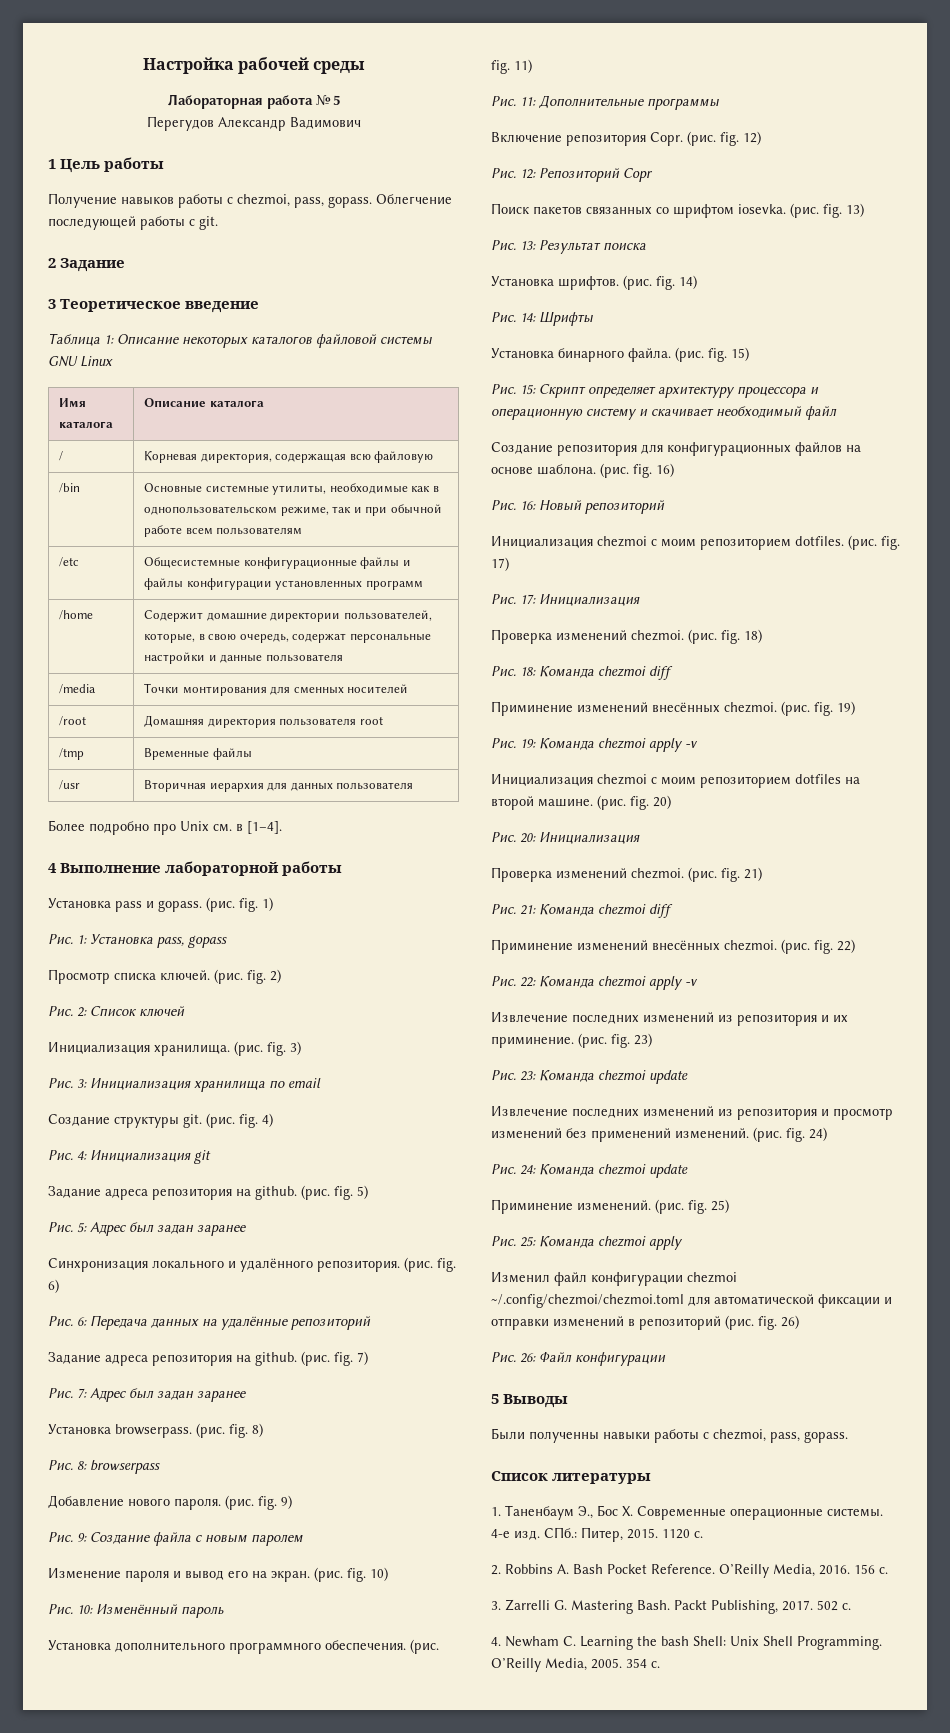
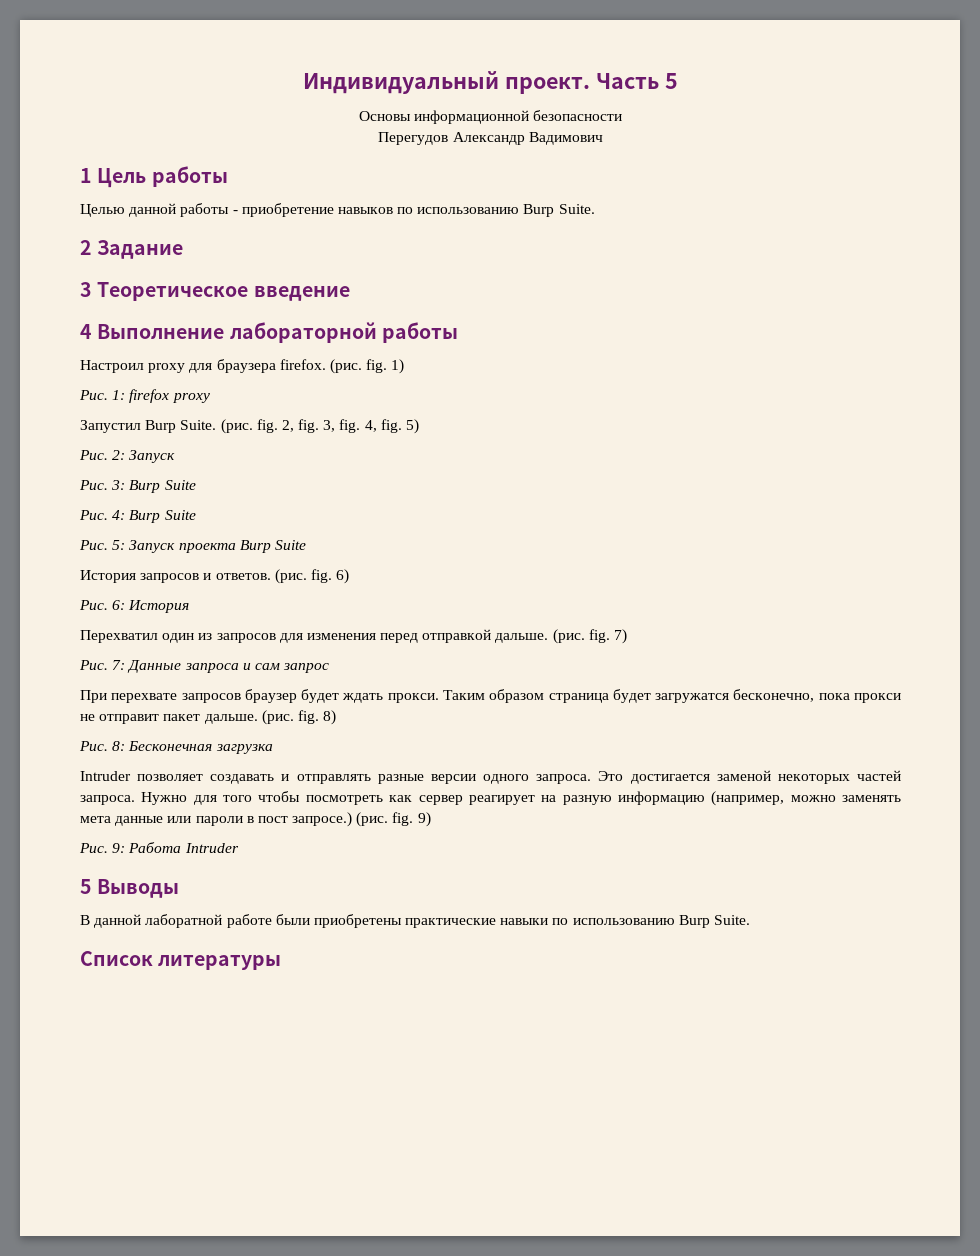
[142,57,366,74] [167,94,340,109] Настройка рабочей среды // Лабораторная работа № 5 -> [303,71,678,94] [358,110,623,124] Индивидуальный проект. Часть 5 // Основы информационной безопасности
[48,193,452,208] [48,216,218,230] Получение навыков работы с chezmoi, pass, gopass. Облегчение последующей работы с git. -> [80,203,595,217] Целью данной работы - приобретение навыков по использованию Burp Suite.
[48,333,432,348] [48,356,113,367] [59,398,87,408] [59,421,114,428] [144,398,264,407] [59,451,64,461] [144,451,434,463] [59,483,81,493] [144,483,439,495] [144,504,442,516] [144,525,303,537] [59,557,80,567] [144,557,411,569] [144,578,423,590] [59,610,94,620] [144,610,432,622] [144,633,431,643] [144,652,343,664] [59,684,97,694] [144,683,409,696] [59,716,87,726] [144,715,383,728] [59,748,85,760] [144,748,252,760] [59,780,81,790] [144,780,414,792] [48,820,282,835] // Таблица 1: Описание некоторых каталогов файловой системы GNU Linux // Имя каталога | Описание каталога // / | Корневая директория, содержащая всю файловую // /bin | Основные системные утилиты, необходимые как в однопользовательском режиме, так и при обычной работе всем пользователям // /etc | Общесистемные конфигурационные файлы и файлы конфигурации установленных программ // /home | Содержит домашние директории пользователей, которые, в свою очередь, содержат персональные настройки и данные пользователя // /media | Точки монтирования для сменных носителей // /root | Домашняя директория пользователя root // /tmp | Временные файлы // /usr | Вторичная иерархия для данных пользователя // Более подробно про Unix см. в [1–4]. -> (350, 293) none
[48,898,202,912] Установка pass и gopass. -> [80,359,326,373] Настроил proxy для браузера firefox.
[90,934,227,948] [48,969,281,984] [48,1006,185,1017] [48,1041,301,1056] [48,1078,321,1092] [48,1113,273,1128] [48,1150,211,1164] [48,1185,368,1200] [48,1222,246,1236] [48,1258,400,1272] Установка pass, gopass // Просмотр списка ключей. (рис. fig. 2) // Рис. 2: Список ключей // Инициализация хранилища. (рис. fig. 3) // Рис. 3: Инициализация хранилища по email // Создание структуры git. (рис. fig. 4) // Рис. 4: Инициализация git // Задание адреса репозитория на github. (рис. fig. 5) // Рис. 5: Адрес был задан заранее // Синхронизация локального и удалённого репозитория. -> [129,389,210,403] [80,419,420,434] [79,450,176,463] [79,480,196,493] [79,510,196,523] [79,540,306,553] [80,570,271,583] firefox proxy // Запустил Burp Suite. (рис. fig. 2, fig. 3, fig. 4, fig. 5) // Рис. 2: Запуск // Рис. 3: Burp Suite // Рис. 4: Burp Suite // Рис. 5: Запуск проекта Burp Suite // История запросов и ответов.
[90,1315,371,1330] [48,1352,297,1366] Передача данных на удалённые репозиторий // Задание адреса репозитория на github. -> [128,600,190,613] [80,629,549,643] История // Перехватил один из запросов для изменения перед отправкой дальше.
[90,1388,246,1402] [48,1424,192,1438] Адрес был задан заранее // Установка browserpass. -> [127,660,330,673] [80,689,902,703] [80,714,258,724] Данные запроса и сам запрос // При перехвате запросов браузер будет ждать прокси. Таким образом страница будет загружатся бесконечно, пока прокси не отправит пакет дальше.
[90,1460,160,1474] [48,1495,221,1510] browserpass // Добавление нового пароля. -> [128,741,273,754] [80,770,902,784] [80,791,901,806] [80,812,353,827] Бесконечная загрузка // Intruder позволяет создавать и отправлять разные версии одного запроса. Это достигается заменой некоторых частей запроса. Нужно для того чтобы посмотреть как сервер реагирует на разную информацию (например, можно заменять мета данные или пароли в пост запросе.)
[90,1532,303,1546] [48,1567,388,1582] [48,1604,224,1618] [48,1639,439,1654] [491,59,532,74] [491,95,719,110] [491,131,761,146] [491,168,653,182] [491,203,864,218] [491,240,646,254] [491,275,697,290] [491,312,593,326] [491,347,749,362] [491,384,819,398] [491,406,837,420] [491,442,861,456] [491,463,674,478] [491,500,665,514] [491,535,900,550] [491,557,509,571] [491,594,640,606] [491,629,762,644] [491,666,673,680] [491,701,855,716] [491,738,698,752] [491,774,860,788] [491,795,671,810] [491,832,640,844] [491,867,762,882] [491,904,673,918] [491,939,855,954] [491,976,698,990] [491,1012,848,1026] [491,1033,652,1048] [491,1070,688,1084] [491,1106,893,1120] [491,1127,827,1142] [491,1164,688,1178] [491,1199,729,1214] [491,1236,683,1250] [491,1272,737,1286] [491,1294,892,1308] [491,1315,799,1330] [491,1352,666,1366] [491,1394,569,1408] [491,1428,848,1443] [491,1471,652,1484] [491,1505,883,1520] [491,1527,703,1542] [491,1564,888,1578] [491,1599,851,1614] [491,1636,882,1650] [491,1658,660,1672] Создание файла с новым паролем // Изменение пароля и вывод его на экран. (рис. fig. 10) // Рис. 10: Изменённый пароль // Установка дополнительного программного обеспечения. (рис. fig. 11) // Рис. 11: Дополнительные программы // Включение репозитория Copr. (рис. fig. 12) // Рис. 12: Репозиторий Copr // Поиск пакетов связанных со шрифтом iosevka. (рис. fig. 13) // Рис. 13: Результат поиска // Установка шрифтов. (рис. fig. 14) // Рис. 14: Шрифты // Установка бинарного файла. (рис. fig. 15) // Рис. 15: Скрипт определяет архитектуру процессора и операционную систему и скачивает необходимый файл // Создание репозитория для конфигурационных файлов на основе шаблона. (рис. fig. 16) // Рис. 16: Новый репозиторий // Инициализация chezmoi с моим репозиторием dotfiles. (рис. fig. 17) // Рис. 17: Инициализация // Проверка изменений chezmoi. (рис. fig. 18) // Рис. 18: Команда chezmoi diff // Приминение изменений внесённых chezmoi. (рис. fig. 19) // Рис. 19: Команда chezmoi apply -v // Инициализация chezmoi с моим репозиторием dotfiles на второй машине. (рис. fig. 20) // Рис. 20: Инициализация // Проверка изменений chezmoi. (рис. fig. 21) // Рис. 21: Команда chezmoi diff // Приминение изменений внесённых chezmoi. (рис. fig. 22) // Рис. 22: Команда chezmoi apply -v // Извлечение последних изменений из репозитория и их приминение. (рис. fig. 23) // Рис. 23: Команда chezmoi update // Извлечение последних изменений из репозитория и просмотр изменений без применений изменений. (рис. fig. 24) // Рис. 24: Команда chezmoi update // Приминение изменений. (рис. fig. 25) // Рис. 25: Команда chezmoi apply // Изменил файл конфигурации chezmoi ~/.config/chezmoi/chezmoi.toml для автоматической фиксации и отправки изменений в репозиторий (рис. fig. 26) // Рис. 26: Файл конфигурации // 5 Выводы // Были полученны навыки работы с chezmoi, pass, gopass. // Список литературы // 1. Таненбаум Э., Бос Х. Современные операционные системы. 4-е изд. СПб.: Питер, 2015. 1120 с. // 2. Robbins A. Bash Pocket Reference. O’Reilly Media, 2016. 156 с. // 3. Zarrelli G. Mastering Bash. Packt Publishing, 2017. 502 с. // 4. Newham C. Learning the bash Shell: Unix Shell Programming. O’Reilly Media, 2005. 354 с. -> [128,842,239,853] [80,879,180,898] [80,914,751,928] [80,951,282,970] Работа Intruder // 5 Выводы // В данной лаборатной работе были приобретены практические навыки по использованию Burp Suite. // Список литературы

